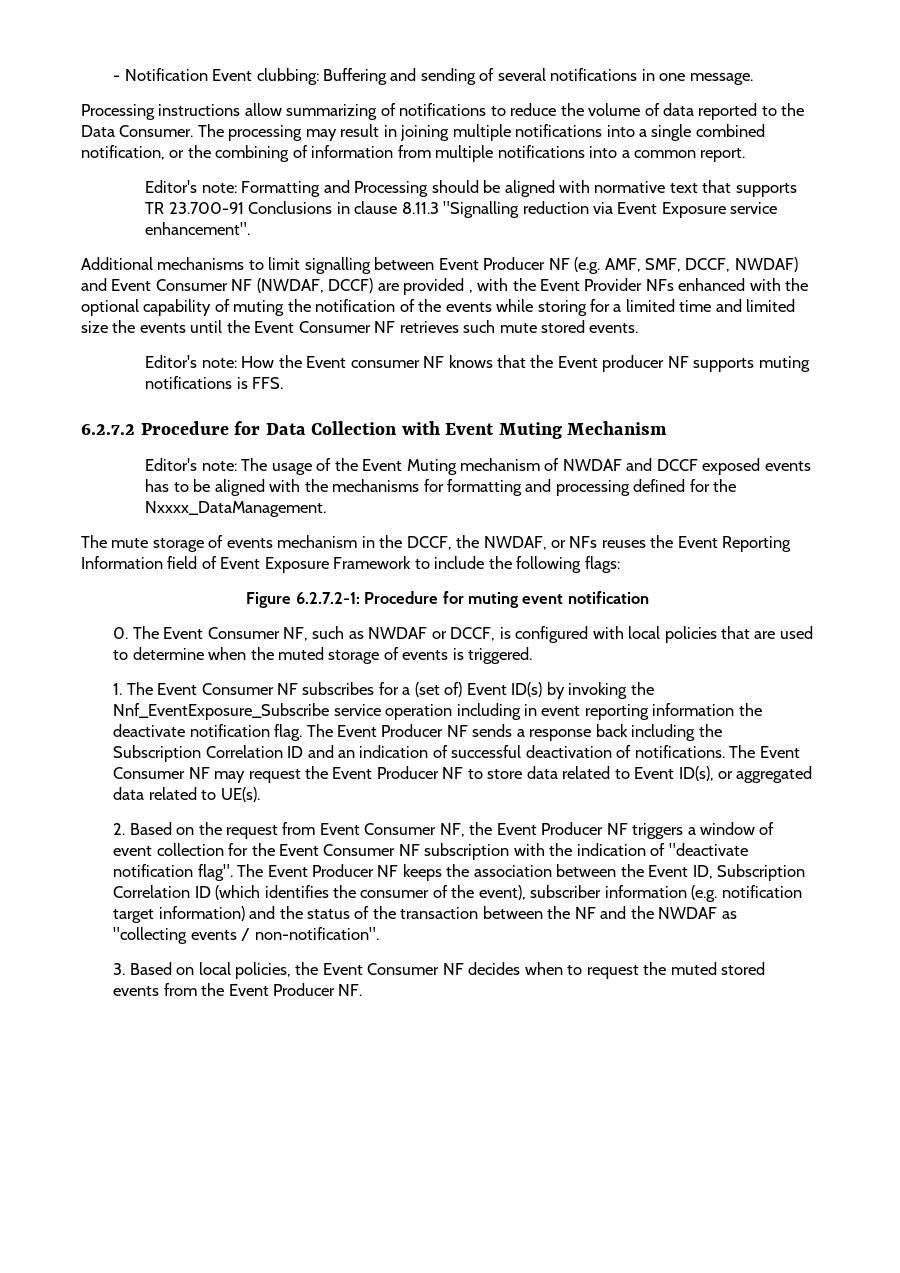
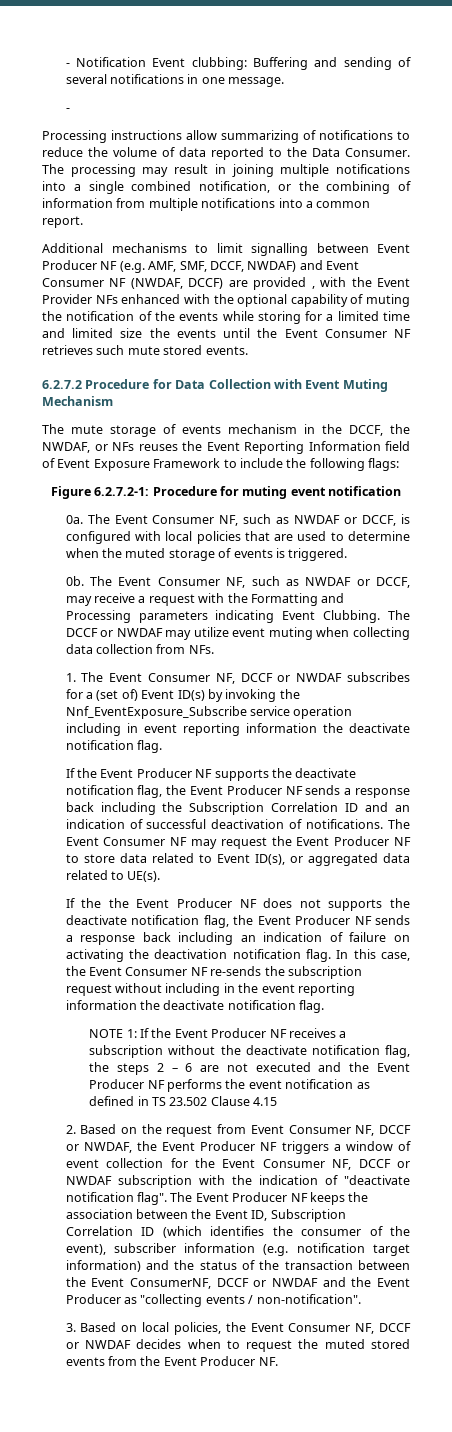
(753, 79) none -> [65,108,70,112] // -
[145,180,797,197] [145,201,778,218] [145,222,251,235] // Editor's note: Formatting and Processing should be aligned with normative text that supports TR 23.700-91 Conclusions in clause 8.11.3 "Signalling reduction via Event Exposure service enhancement". -> (83, 222) none
[145,355,810,372] [145,376,284,389] // Editor's note: How the Event consumer NF knows that the Event producer NF supports muting notifications is FFS. -> (248, 350) none
[145,458,811,475] [145,479,737,496] [145,501,327,517] // Editor's note: The usage of the Event Muting mechanism of NWDAF and DCCF exposed events has to be aligned with the mechanisms for formatting and processing defined for the Nxxxx_DataManagement. -> (113, 401) none
[113,627,129,639] 0. -> [65,515,83,524] 0a.
(533, 655) none -> [65,576,411,588] [65,593,345,606] [65,610,410,623] [65,627,411,640] [65,644,214,654] // 0b. The Event Consumer NF, such as NWDAF or DCCF, may receive a request with the Formatting and Processing parameters indicating Event Clubbing. The DCCF or NWDAF may utilize event muting when collecting data collection from NFs.
[276,683,298,695] NF -> [215,673,343,684] NF, DCCF or NWDAF
[306,724,333,737] The -> [65,768,357,781] [65,785,187,798] // If the Event Producer NF supports the deactivate notification flag, the
(260, 794) none -> [65,898,410,911] [65,915,410,928] [65,932,411,945] [65,949,410,962] [65,966,362,979] [65,983,355,996] [65,1000,325,1013] [89,1028,347,1038] [89,1045,410,1058] [89,1062,411,1075] [89,1079,370,1092] [89,1096,278,1106] // If the the Event Producer NF does not supports the deactivate notification flag, the Event Producer NF sends a response back including an indication of failure on activating the deactivation notification flag. In this case, the Event Consumer NF re-sends the subscription request without including in the event reporting information the deactivate notification flag. // NOTE 1: If the Event Producer NF receives a subscription without the deactivate notification flag, the steps 2 – 6 are not executed and the Event Producer NF performs the event notification as defined in TS 23.502 Clause 4.15
(465, 830) none -> [378,1125,411,1134] [65,1142,132,1153] DCCF or NWDAF,
[398,844,420,856] NF -> [332,1159,411,1170] [65,1176,112,1185] NF, DCCF or NWDAF
[574,906,718,919] NF and the NWDAF -> [91,1277,411,1289] [65,1294,121,1304] Event ConsumerNF, DCCF or NWDAF and the Event Producer
[442,963,464,975] NF -> [355,1323,411,1334] [65,1340,131,1349] NF, DCCF or NWDAF

